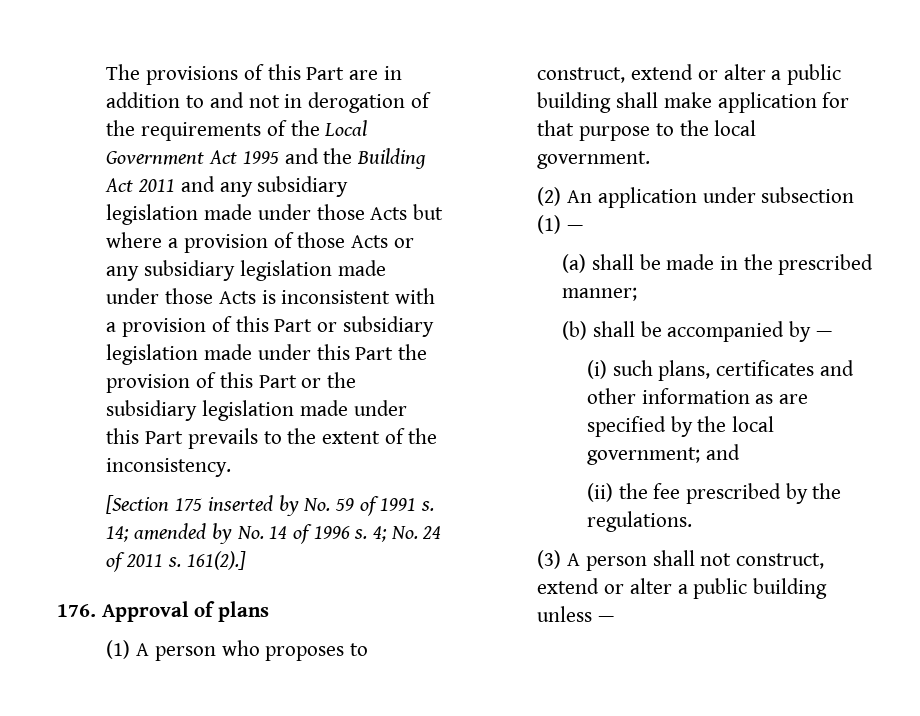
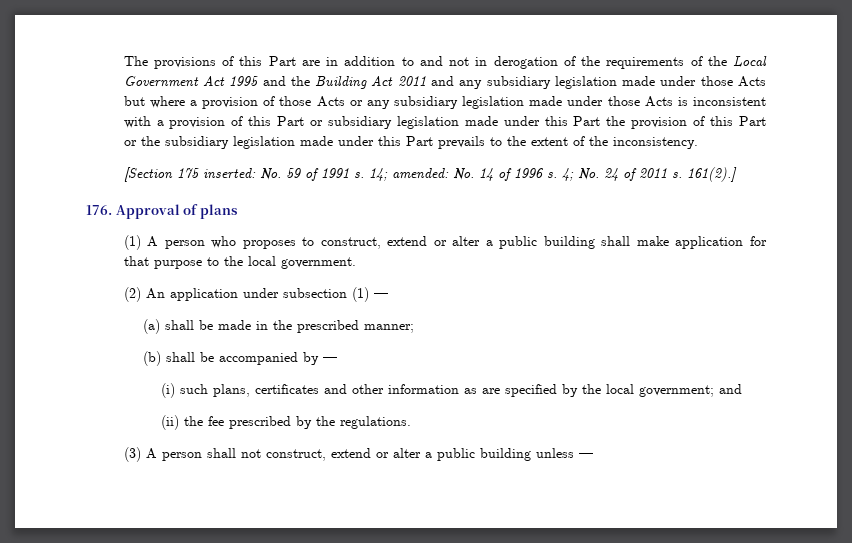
[207,495,299,516] inserted by -> [202,168,256,179] inserted:
[134,523,232,544] amended by -> [391,168,449,179] amended:

